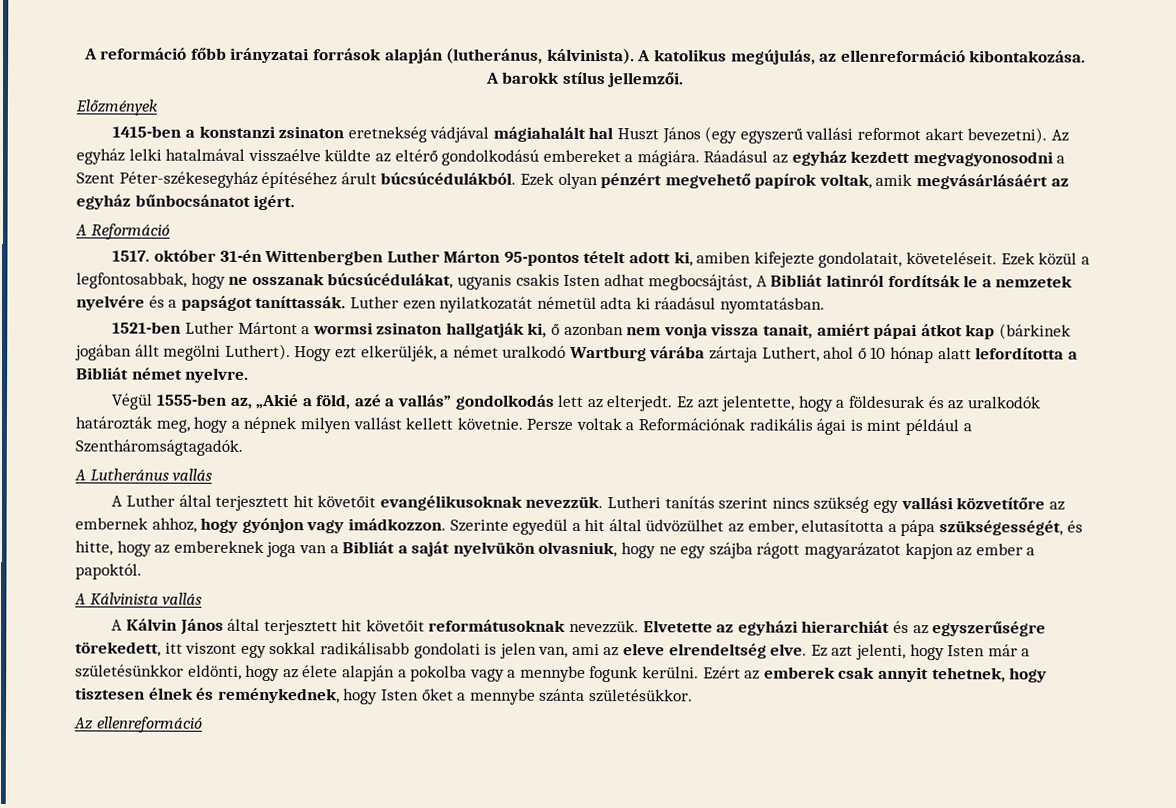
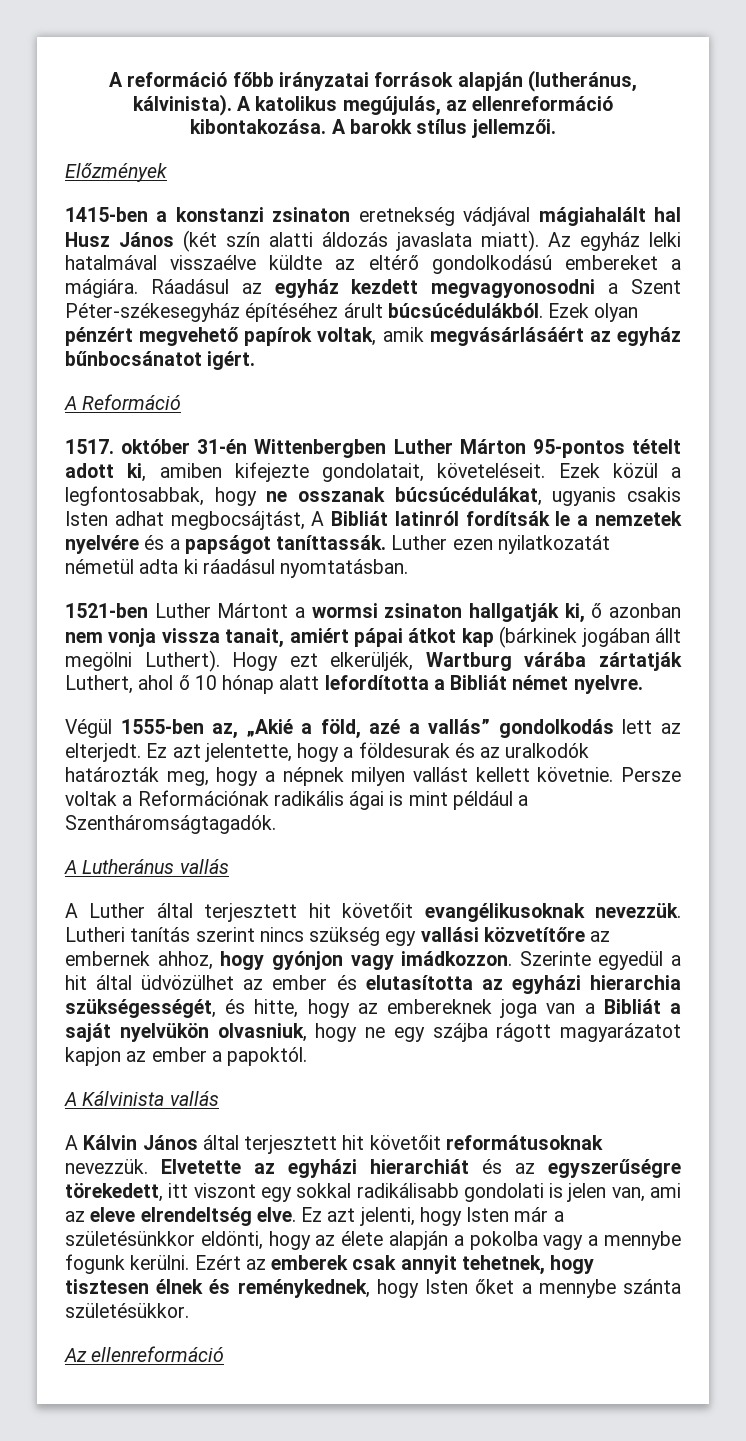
[617,126,1048,144] Huszt János (egy egyszerű vallási reformot akart bevezetni). -> [65,230,539,252] Husz János (két szín alatti áldozás javaslata miatt).
[440,345,567,358] a német uralkodó -> (414, 661) none
[709,346,759,363] zártaja -> [598,652,682,671] zártatják
[747,519,936,537] ember, elutasította a pápa -> [272,975,681,994] ember és elutasította az egyházi hierarchia

